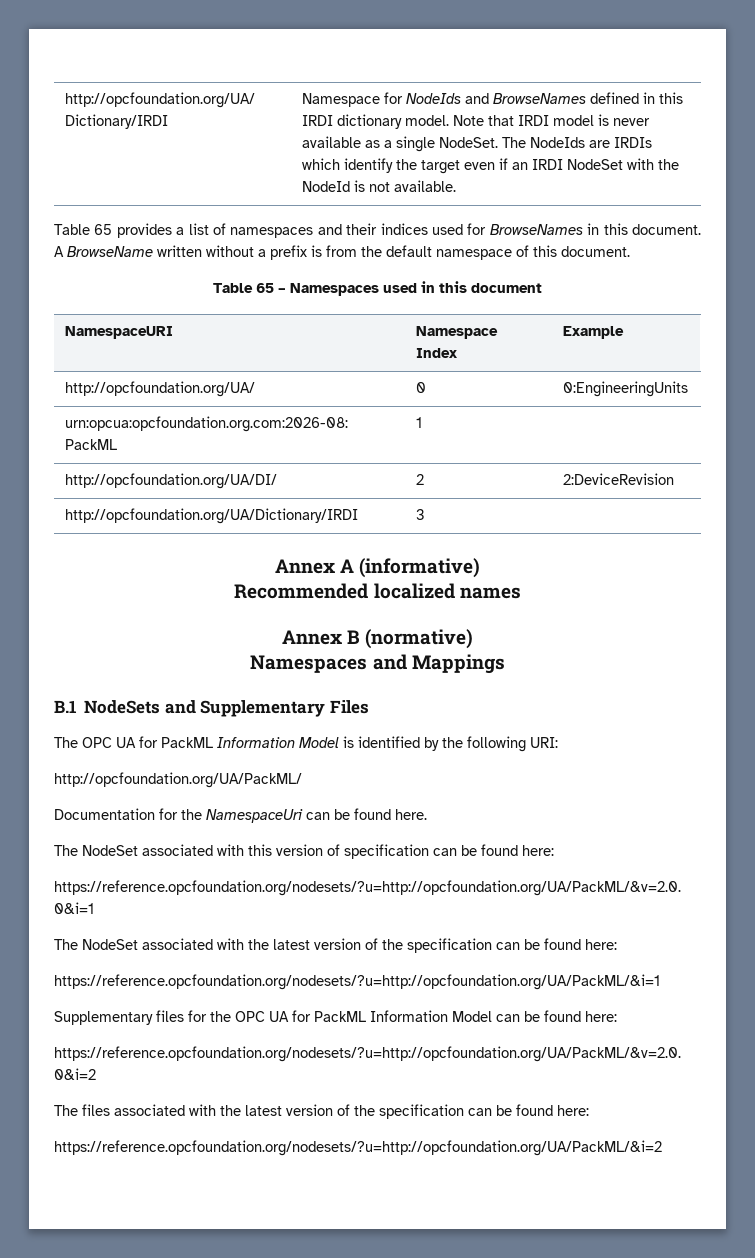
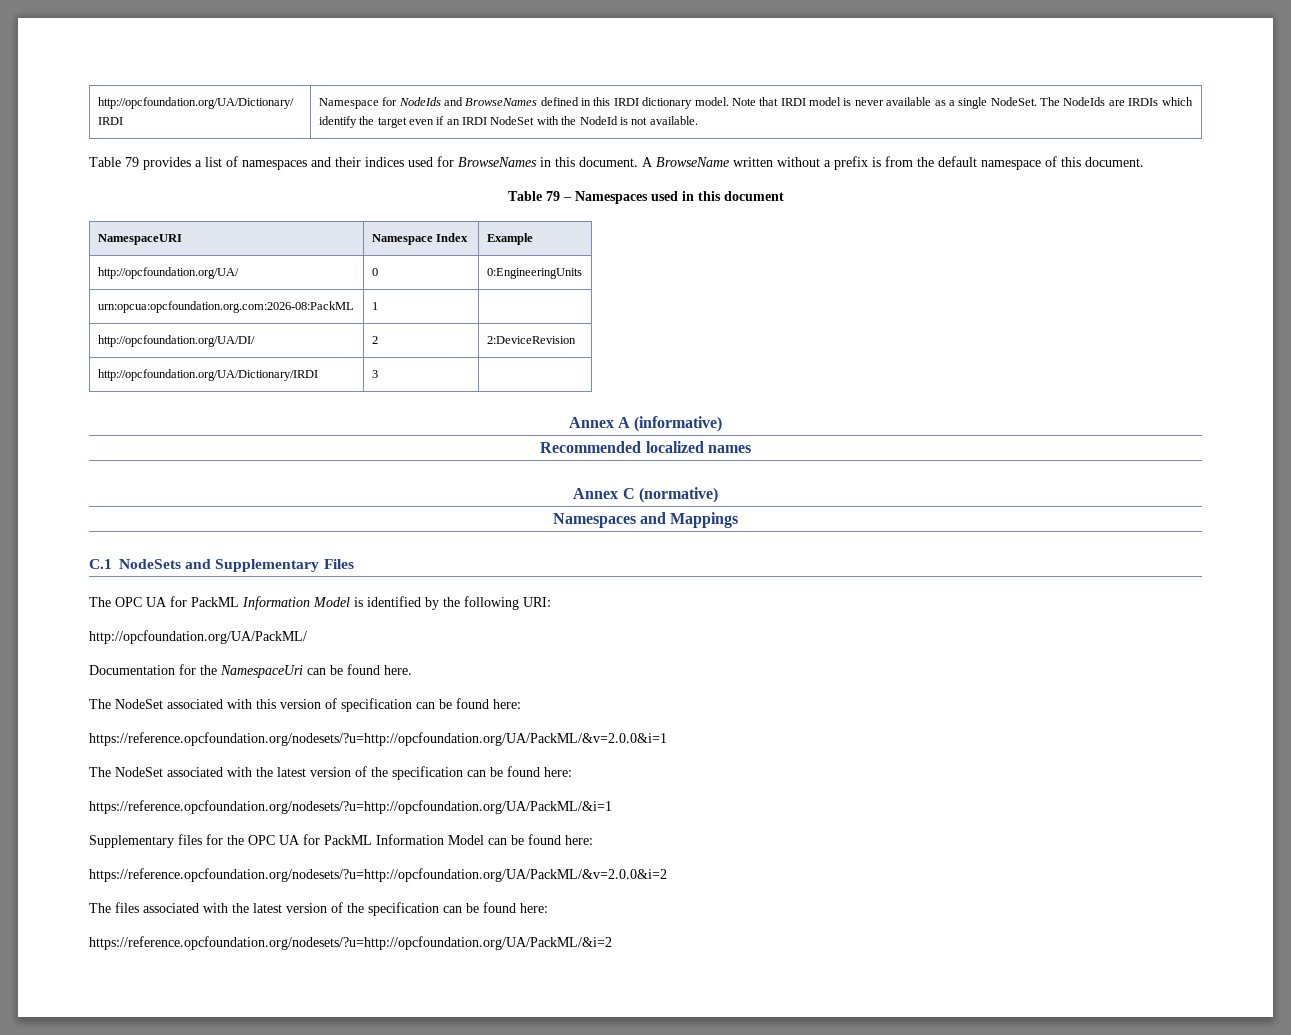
[94,224,113,235] 65 -> [125,157,139,167] 79
[256,283,274,293] 65 -> [545,191,560,201] 79
[347,630,360,644] B -> [622,488,635,499] C
[54,700,77,713] B.1 -> [89,559,112,569] C.1

